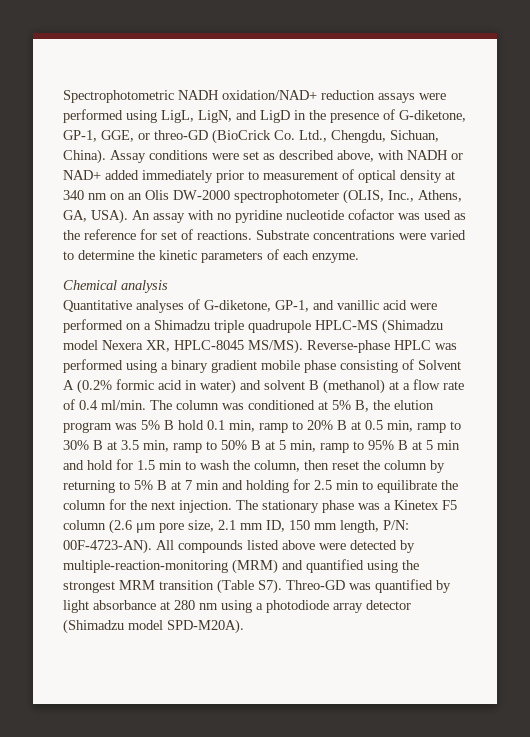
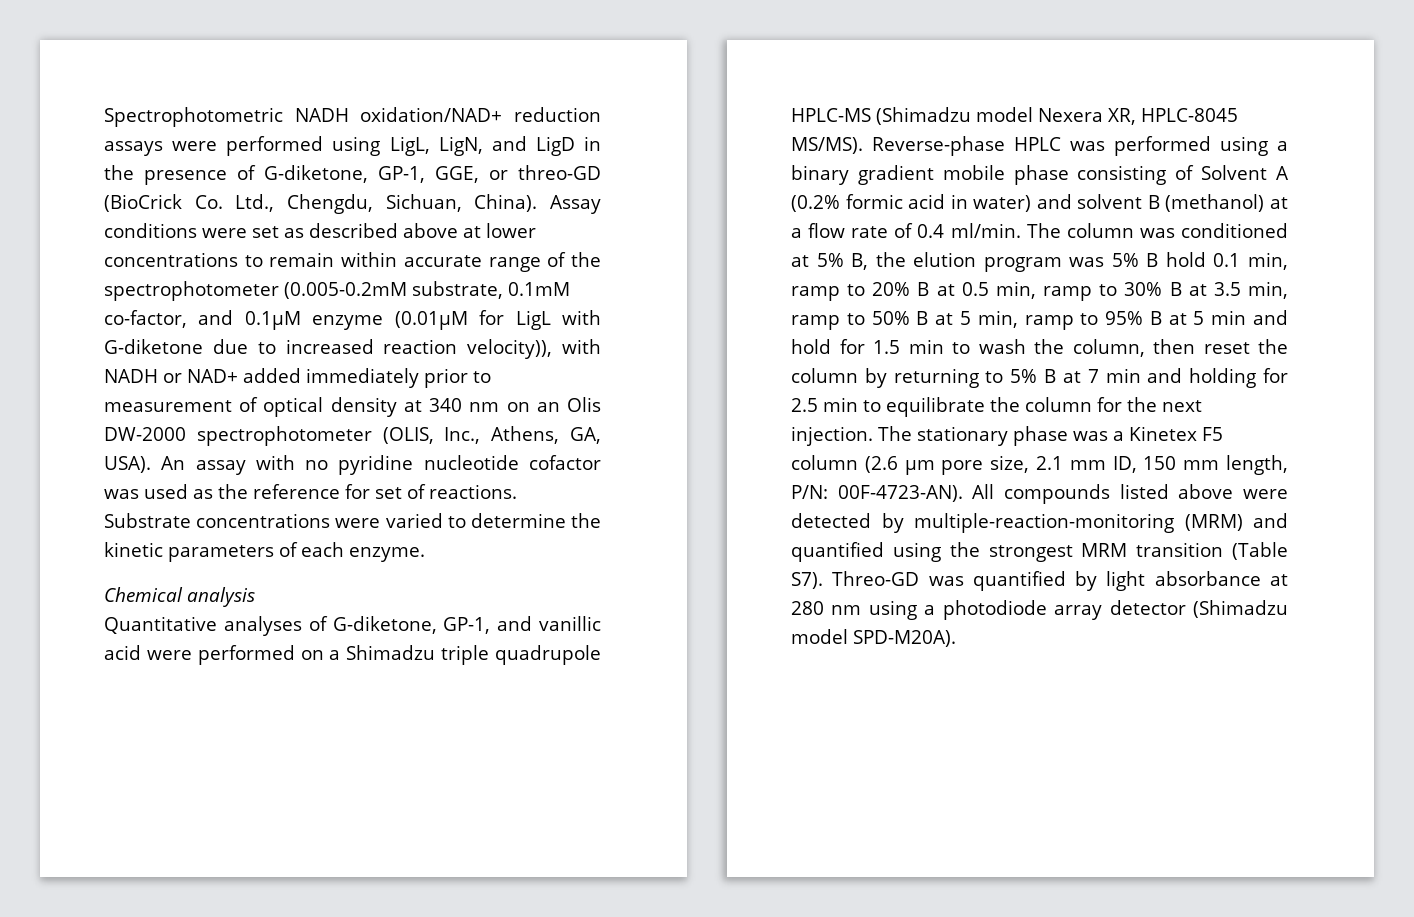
[337,150,374,162] above, -> [403,223,536,238] [104,252,601,272] [104,281,570,301] [104,310,601,330] [104,339,553,359] above at lower concentrations to remain within accurate range of the spectrophotometer (0.005-0.2mM substrate, 0.1mM co-factor, and 0.1μM enzyme (0.01μM for LigL with G-diketone due to increased reaction velocity)),

